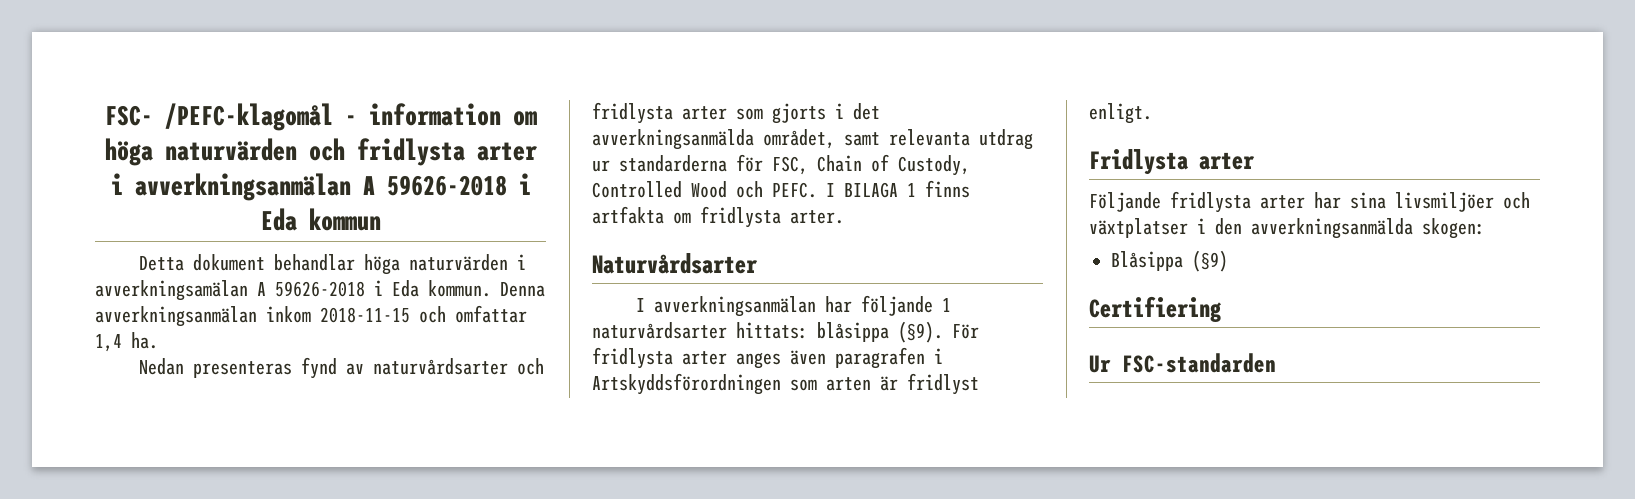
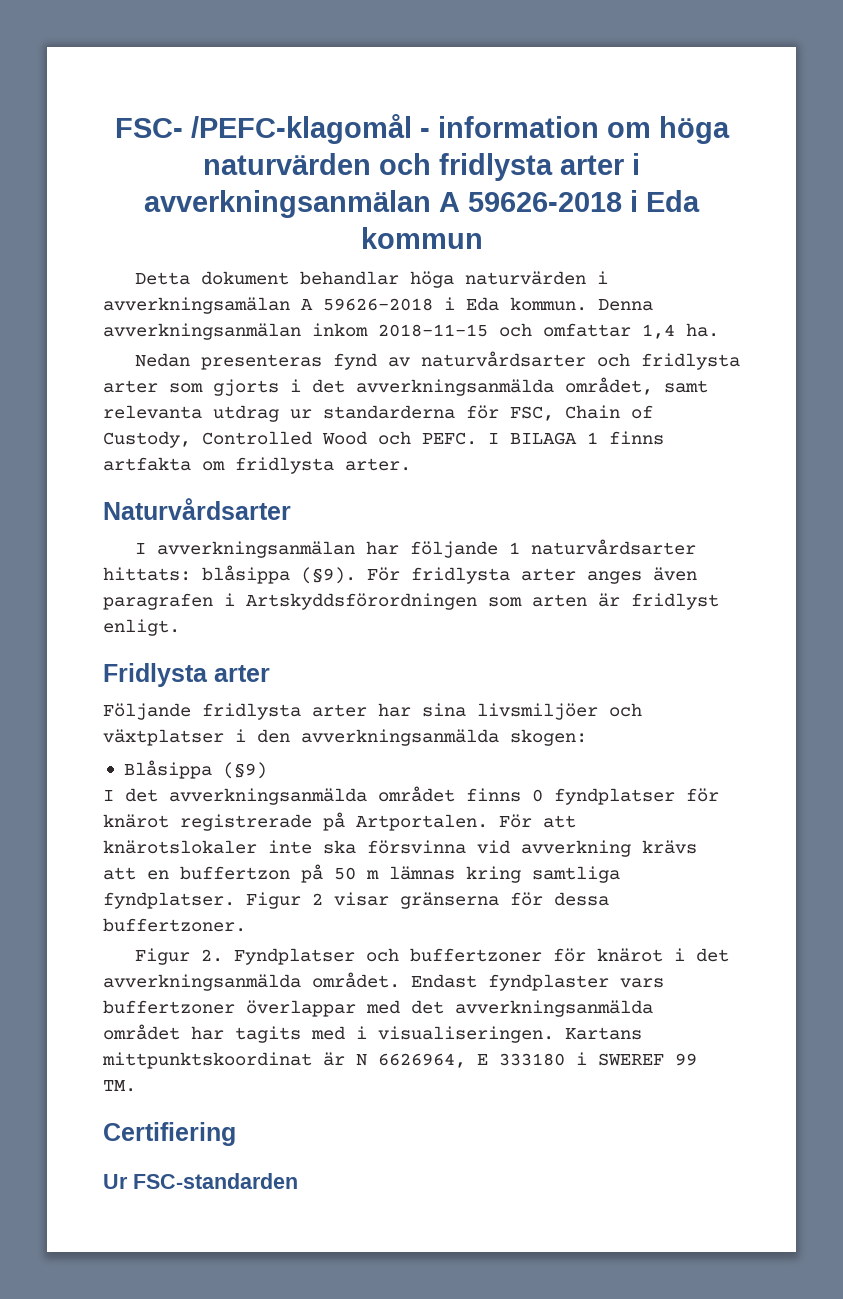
(1228, 261) none -> [103,786,719,805] [103,812,576,831] [103,840,697,857] [103,864,620,883] [103,892,609,909] [103,918,246,932] [134,948,729,965] [103,972,664,991] [103,1000,653,1017] [103,1024,642,1043] [102,1052,697,1069] [103,1080,136,1092] // I det avverkningsanmälda området finns 0 fyndplatser för knärot registrerade på Artportalen. För att knärotslokaler inte ska försvinna vid avverkning krävs att en buffertzon på 50 m lämnas kring samtliga fyndplatser. Figur 2 visar gränserna för dessa buffertzoner. // Figur 2. Fyndplatser och buffertzoner för knärot i det avverkningsanmälda området. Endast fyndplaster vars buffertzoner överlappar med det avverkningsanmälda området har tagits med i visualiseringen. Kartans mittpunktskoordinat är N 6626964, E 333180 i SWEREF 99 TM.

